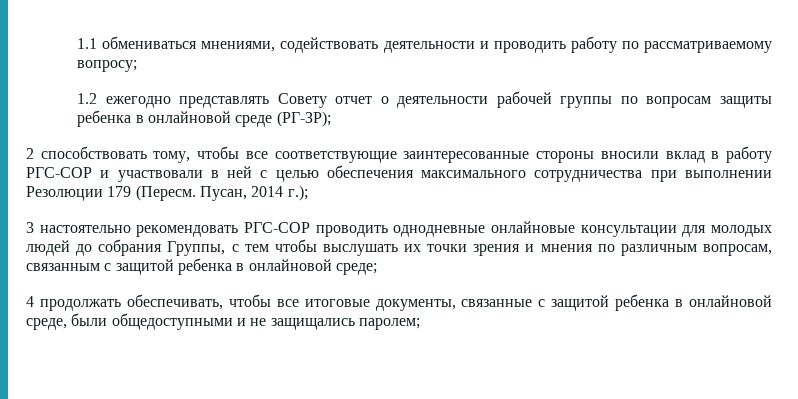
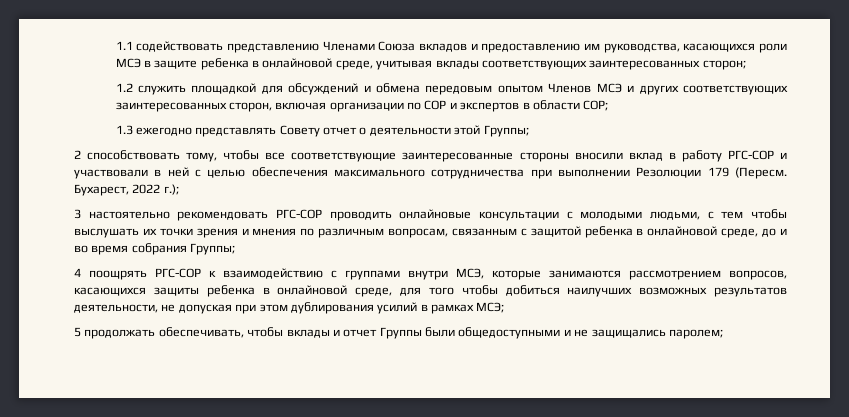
[102,36,772,53] [77,60,138,72] [77,93,98,104] обмениваться мнениями, содействовать деятельности и проводить работу по рассматриваемому вопросу; // 1.2 -> [136,41,788,53] [115,58,746,70] [115,83,788,95] [115,100,609,112] [115,125,133,135] содействовать представлению Членами Союза вкладов и предоставлению им руководства, касающихся роли МСЭ в защите ребенка в онлайновой среде, учитывая вклады соответствующих заинтересованных сторон; // 1.2 служить площадкой для обсуждений и обмена передовым опытом Членов МСЭ и других соответствующих заинтересованных сторон, включая организации по СОР и экспертов в области СОР; // 1.3
[496,91,772,108] [77,110,331,127] рабочей группы по вопросам защиты ребенка в онлайновой среде (РГ-ЗР); -> [454,125,529,137] этой Группы;
[199,186,284,201] Пусан, 2014 -> [74,184,161,196] Бухарест, 2022
[393,225,486,237] однодневные -> (392, 216) none
[682,225,772,237] [26,239,226,256] для молодых людей до собрания Группы, -> [566,211,700,220] с молодыми людьми,
[335,263,377,275] [26,294,772,311] [26,318,67,330] среде; // 4 продолжать обеспечивать, чтобы все итоговые документы, связанные с защитой ребенка в онлайновой среде, -> [721,228,787,238] [74,243,236,255] [74,268,787,280] [74,285,787,297] [74,302,505,314] [74,327,422,339] среде, до и во время собрания Группы; // 4 поощрять РГС-СОР к взаимодействию с группами внутри МСЭ, которые занимаются рассмотрением вопросов, касающихся защиты ребенка в онлайновой среде, для того чтобы добиться наилучших возможных результатов деятельности, не допуская при этом дублирования усилий в рамках МСЭ; // 5 продолжать обеспечивать, чтобы вклады и отчет Группы

